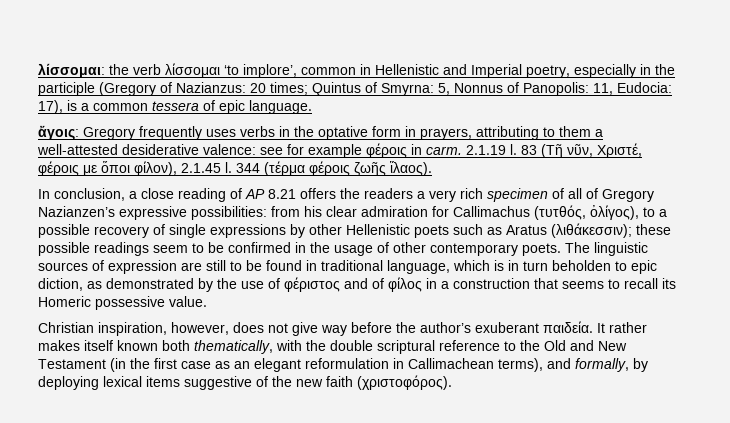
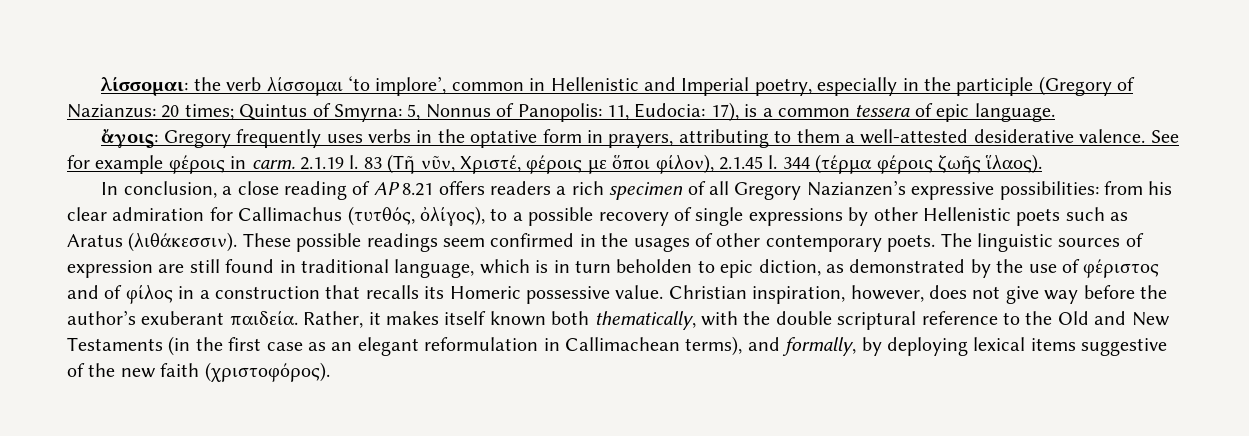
[203,144,283,155] valence: see -> [1079,129,1179,143] valence. See
[340,188,360,199] the -> (485, 188) none
[429,190,456,202] very -> (567, 190) none
[586,188,598,199] of -> (729, 188) none
[551,223,671,238] (λιθάκεσσιν); these -> [128,232,291,252] (λιθάκεσσιν). These
[192,242,224,253] to be -> (485, 242) none
[334,245,373,256] usage -> [633,237,690,252] usages
[230,260,262,271] to be -> (220, 266) none
[562,278,658,289] seems to recall -> [365,285,419,299] recalls
(207, 301) // -> (664, 292) none
[597,322,647,333] It rather -> [303,311,381,328] Rather, it
[38,359,106,369] Testament -> [67,337,163,351] Testaments

